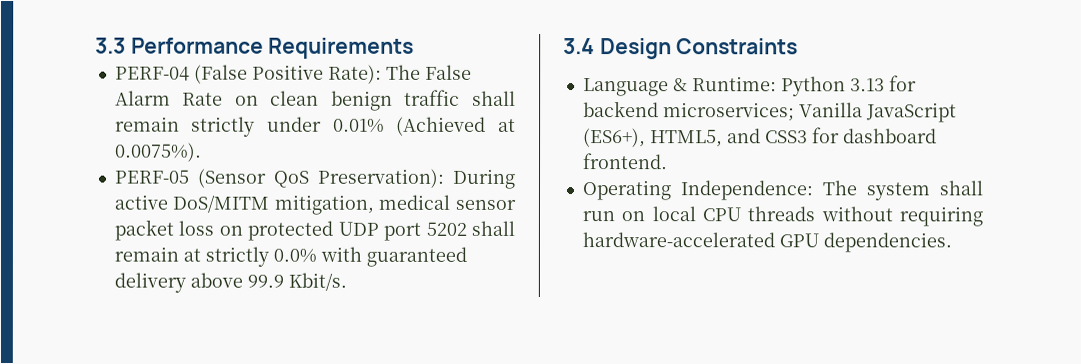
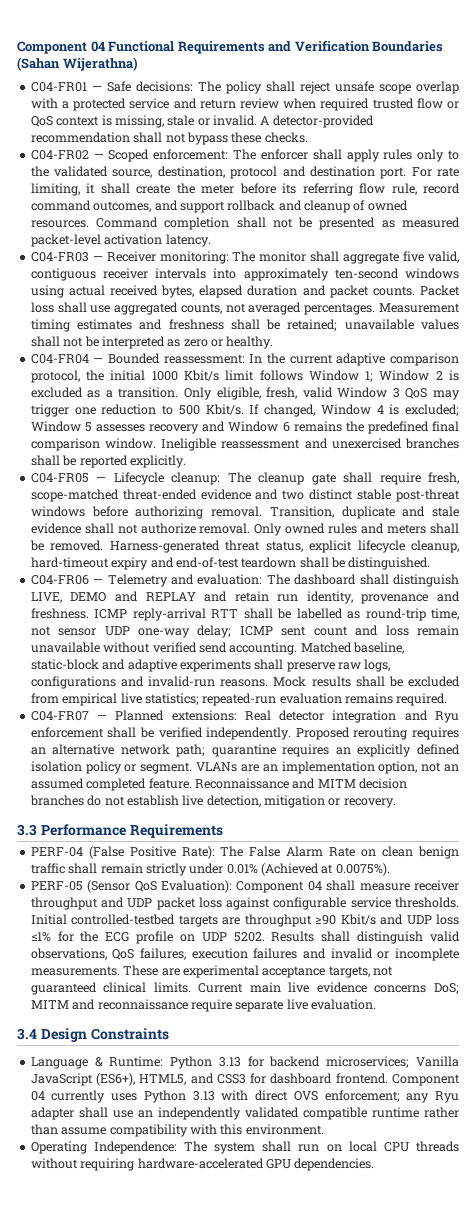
(95, 45) none -> [17,40,444,54] [17,57,138,71] [30,81,459,94] [30,98,459,111] [30,115,374,128] [30,132,308,145] [30,149,459,162] [30,166,459,179] [30,183,461,196] [30,200,408,213] [30,217,460,230] [30,234,211,247] [30,251,460,264] [30,268,459,281] [30,285,461,298] [30,302,460,315] [30,319,459,332] [30,336,274,349] [30,353,459,366] [30,370,460,383] [30,387,460,400] [30,404,459,417] [30,421,459,434] [30,438,459,451] [30,455,186,468] [30,472,460,485] [30,489,461,502] [30,506,459,519] [30,523,460,536] [29,540,460,553] [30,557,431,570] [30,574,459,587] [30,591,460,604] [30,608,460,621] [30,625,460,638] [30,642,404,655] [30,659,391,672] [30,676,460,689] [30,693,448,706] [30,710,459,723] [30,727,459,740] [30,744,460,757] [30,761,459,774] [30,778,407,791] [29,795,396,808] Component 04 Functional Requirements and Verification Boundaries (Sahan Wijerathna) // C04-FR01 — Safe decisions: The policy shall reject unsafe scope overlap with a protected service and return review when required trusted flow or QoS context is missing, stale or invalid. A detector-provided recommendation shall not bypass these checks. // C04-FR02 — Scoped enforcement: The enforcer shall apply rules only to the validated source, destination, protocol and destination port. For rate limiting, it shall create the meter before its referring flow rule, record command outcomes, and support rollback and cleanup of owned resources. Command completion shall not be presented as measured packet-level activation latency. // C04-FR03 — Receiver monitoring: The monitor shall aggregate five valid, contiguous receiver intervals into approximately ten-second windows using actual received bytes, elapsed duration and packet counts. Packet loss shall use aggregated counts, not averaged percentages. Measurement timing estimates and freshness shall be retained; unavailable values shall not be interpreted as zero or healthy. // C04-FR04 — Bounded reassessment: In the current adaptive comparison protocol, the initial 1000 Kbit/s limit follows Window 1; Window 2 is excluded as a transition. Only eligible, fresh, valid Window 3 QoS may trigger one reduction to 500 Kbit/s. If changed, Window 4 is excluded; Window 5 assesses recovery and Window 6 remains the predefined final comparison window. Ineligible reassessment and unexercised branches shall be reported explicitly. // C04-FR05 — Lifecycle cleanup: The cleanup gate shall require fresh, scope-matched threat-ended evidence and two distinct stable post-threat windows before authorizing removal. Transition, duplicate and stale evidence shall not authorize removal. Only owned rules and meters shall be removed. Harness-generated threat status, explicit lifecycle cleanup, hard-timeout expiry and end-of-test teardown shall be distinguished. // C04-FR06 — Telemetry and evaluation: The dashboard shall distinguish LIVE, DEMO and REPLAY and retain run identity, provenance and freshness. ICMP reply-arrival RTT shall be labelled as round-trip time, not sensor UDP one-way delay; ICMP sent count and loss remain unavailable without verified send accounting. Matched baseline, static-block and adaptive experiments shall preserve raw logs, configurations and invalid-run reasons. Mock results shall be excluded from empirical live statistics; repeated-run evaluation remains required. // C04-FR07 — Planned extensions: Real detector integration and Ryu enforcement shall be verified independently. Proposed rerouting requires an alternative network path; quarantine requires an explicitly defined isolation policy or segment. VLANs are an implementation option, not an assumed completed feature. Reconnaissance and MITM decision branches do not establish live detection, mitigation or recovery. //
[316,168,516,189] [113,194,516,215] [113,219,515,241] [113,246,467,267] [113,272,347,293] Preservation): During active DoS/MITM mitigation, medical sensor packet loss on protected UDP port 5202 shall remain at strictly 0.0% with guaranteed delivery above 99.9 Kbit/s. -> [160,880,459,893] [30,897,459,910] [30,914,460,927] [30,931,460,944] [30,948,459,961] [30,965,393,978] [30,982,459,995] [30,999,376,1012] Evaluation): Component 04 shall measure receiver throughput and UDP packet loss against configurable service thresholds. Initial controlled-testbed targets are throughput ≥90 Kbit/s and UDP loss ≤1% for the ECG profile on UDP 5202. Results shall distinguish valid observations, QoS failures, execution failures and invalid or incomplete measurements. These are experimental acceptance targets, not guaranteed clinical limits. Current main live evidence concerns DoS; MITM and reconnaissance require separate live evaluation.
(668, 161) none -> [392,1074,460,1086] [30,1090,460,1103] [30,1107,459,1120] [30,1124,324,1137] Component 04 currently uses Python 3.13 with direct OVS enforcement; any Ryu adapter shall use an independently validated compatible runtime rather than assume compatibility with this environment.

